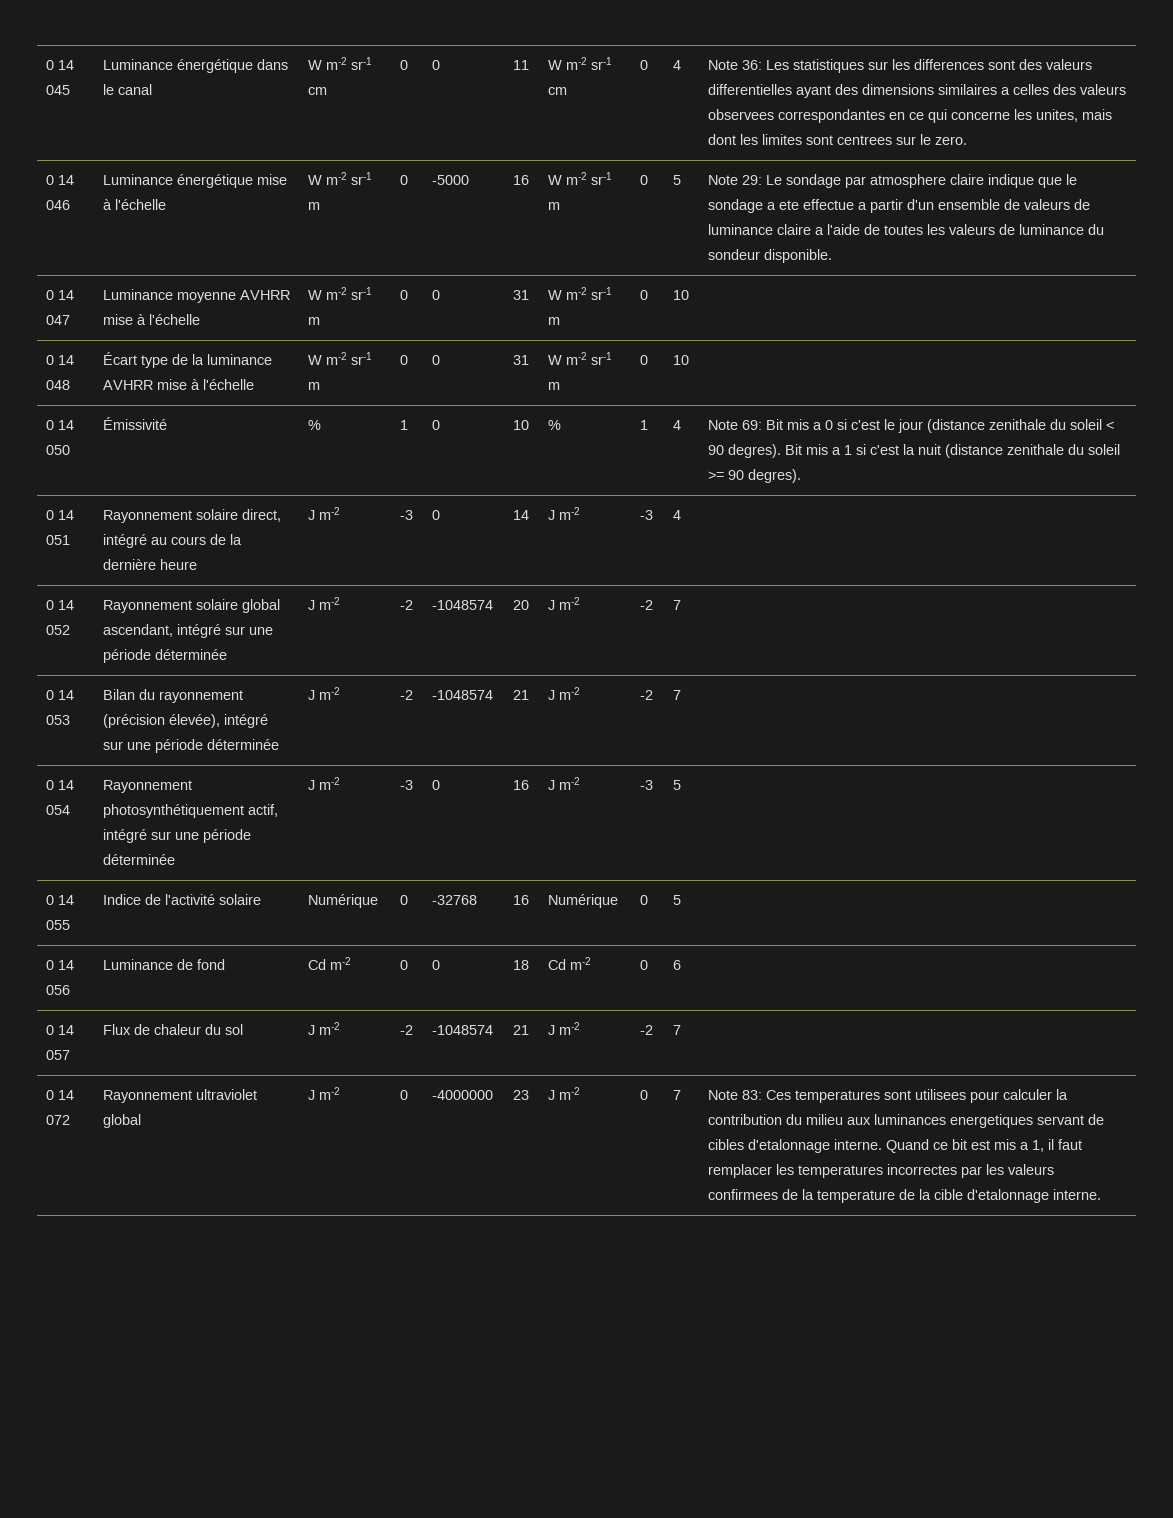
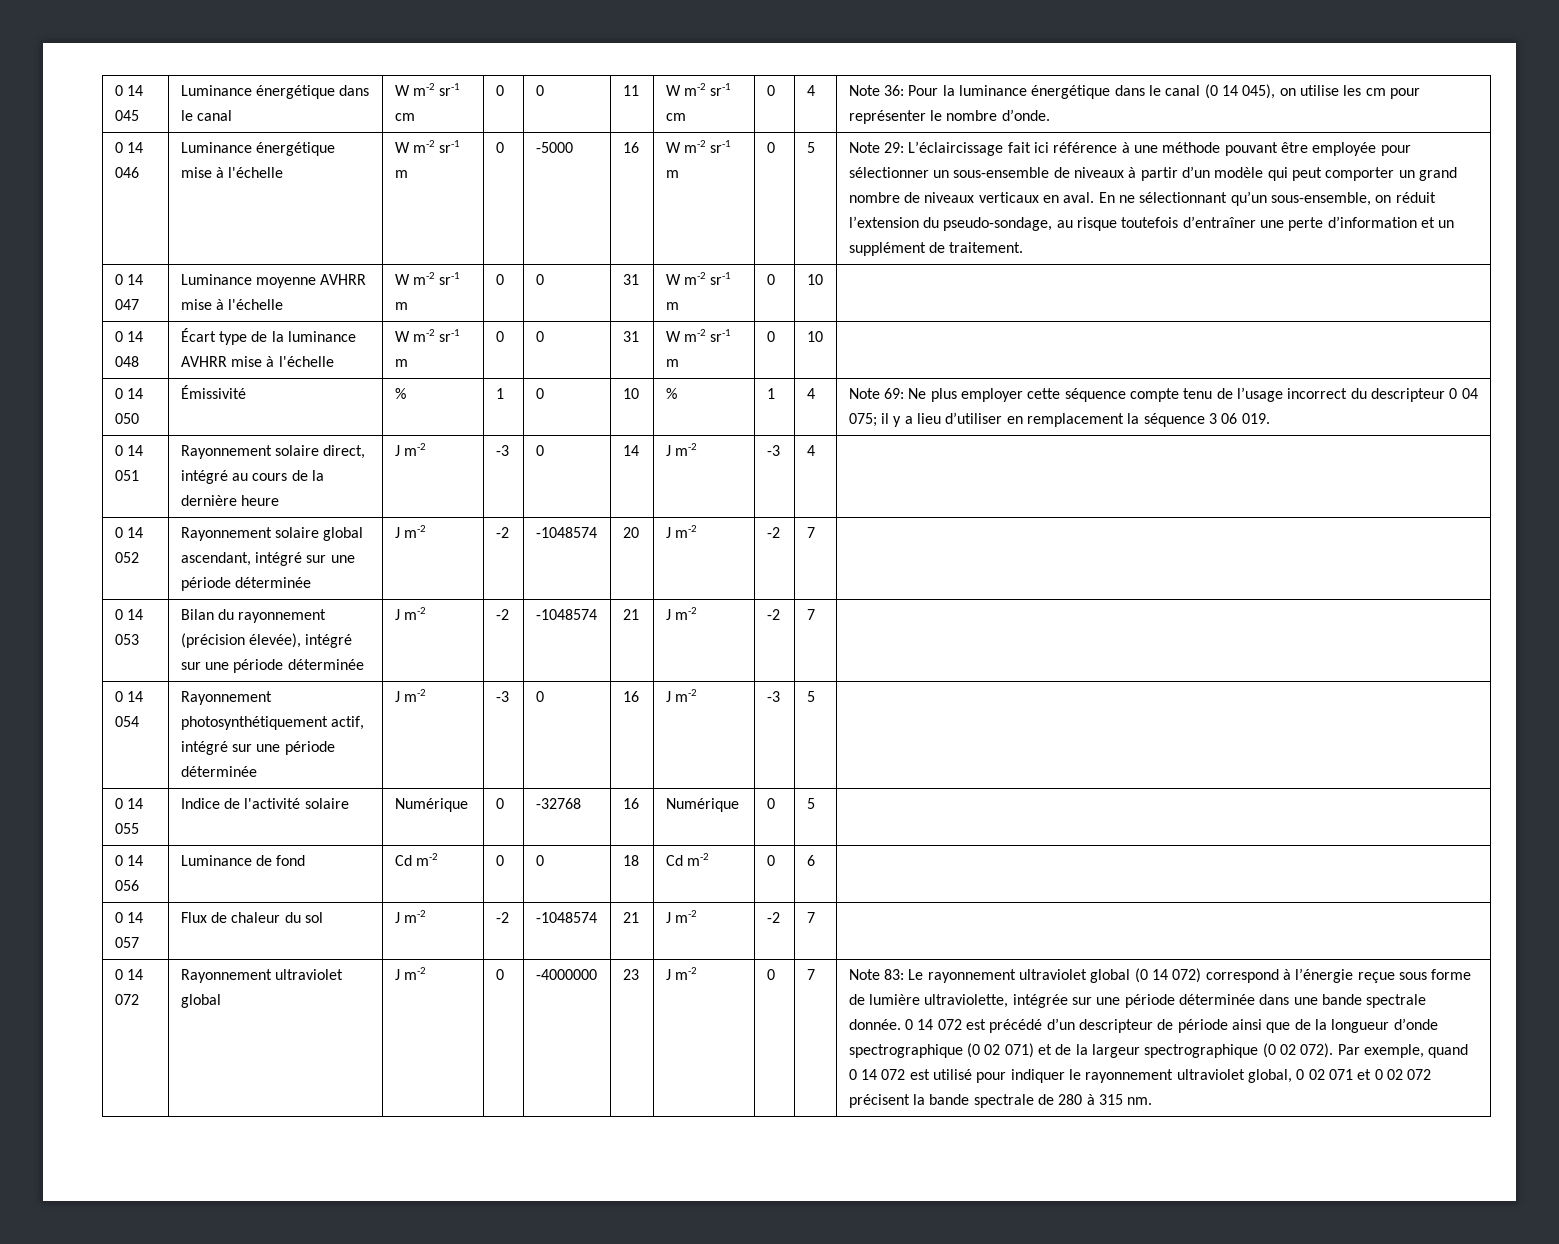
[766,59,1093,73] [708,84,1127,98] [708,109,1113,123] [708,134,968,145] Les statistiques sur les differences sont des valeurs differentielles ayant des dimensions similaires a celles des valeurs observees correspondantes en ce qui concerne les unites, mais dont les limites sont centrees sur le zero. -> [908,84,1420,99] [848,109,1050,124] Pour la luminance énergétique dans le canal (0 14 045), on utilise les cm pour représenter le nombre d’onde.
[766,174,1078,188] [708,199,1091,213] [708,224,1105,235] [708,249,833,263] Le sondage par atmosphere claire indique que le sondage a ete effectue a partir d'un ensemble de valeurs de luminance claire a l'aide de toutes les valeurs de luminance du sondeur disponible. -> [908,141,1411,156] [848,166,1457,181] [848,191,1436,206] [848,216,1455,231] [848,242,1024,256] L’éclaircissage fait ici référence à une méthode pouvant être employée pour sélectionner un sous-ensemble de niveaux à partir d’un modèle qui peut comporter un grand nombre de niveaux verticaux en aval. En ne sélectionnant qu’un sous-ensemble, on réduit l’extension du pseudo-sondage, au risque toutefois d’entraîner une perte d’information et un supplément de traitement.
[766,419,1115,433] [708,444,1121,458] [708,469,802,483] Bit mis a 0 si c'est le jour (distance zenithale du soleil < 90 degres). Bit mis a 1 si c'est la nuit (distance zenithale du soleil >= 90 degres). -> [908,387,1478,402] [848,412,1270,427] Ne plus employer cette séquence compte tenu de l’usage incorrect du descripteur 0 04 075; il y a lieu d’utiliser en remplacement la séquence 3 06 019.
[766,1089,1069,1103] [708,1114,1105,1128] [708,1139,1083,1153] [708,1164,1055,1178] [708,1189,1102,1203] Ces temperatures sont utilisees pour calculer la contribution du milieu aux luminances energetiques servant de cibles d'etalonnage interne. Quand ce bit est mis a 1, il faut remplacer les temperatures incorrectes par les valeurs confirmees de la temperature de la cible d'etalonnage interne. -> [908,968,1472,983] [848,994,1427,1008] [848,1018,1438,1033] [848,1043,1469,1058] [848,1069,1432,1083] [848,1094,1153,1108] Le rayonnement ultraviolet global (0 14 072) correspond à l’énergie reçue sous forme de lumière ultraviolette, intégrée sur une période déterminée dans une bande spectrale donnée. 0 14 072 est précédé d’un descripteur de période ainsi que de la longueur d’onde spectrographique (0 02 071) et de la largeur spectrographique (0 02 072). Par exemple, quand 0 14 072 est utilisé pour indiquer le rayonnement ultraviolet global, 0 02 071 et 0 02 072 précisent la bande spectrale de 280 à 315 nm.

